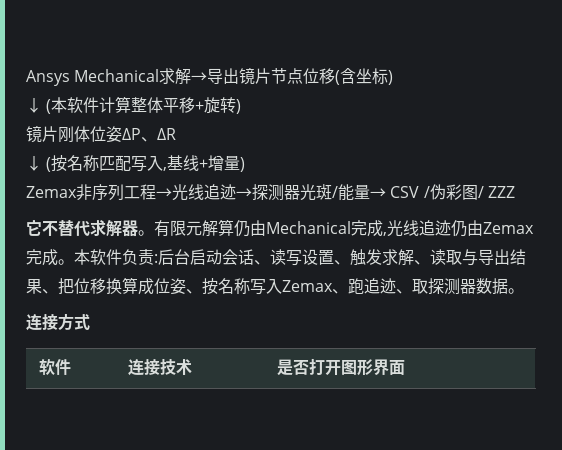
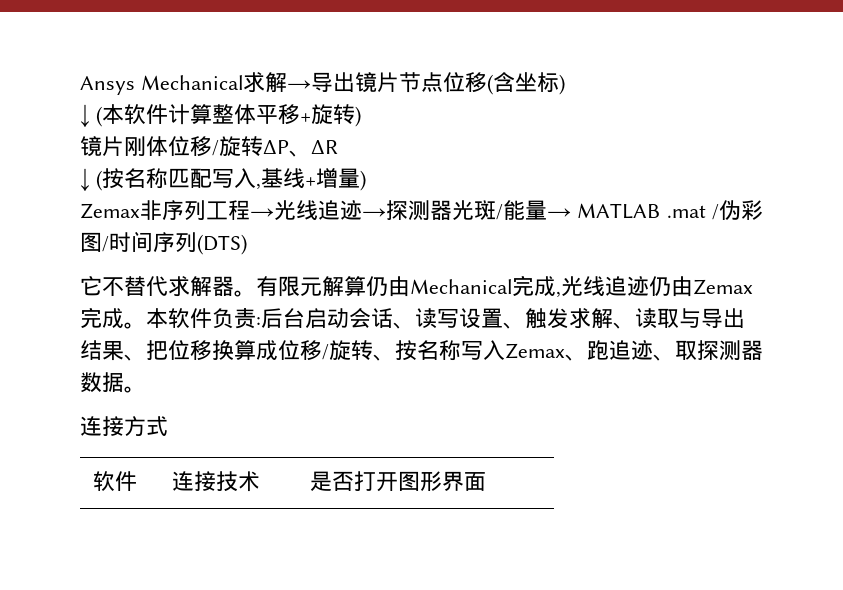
[106,126,122,142] 姿 -> [190,136,263,157] 移/旋转
[390,186,420,198] CSV -> [577,203,706,219] MATLAB .mat
[487,186,515,198] ZZZ -> [109,231,247,255] 时间序列(DTS)
[170,278,186,294] 姿 -> [300,340,373,361] 移/旋转

